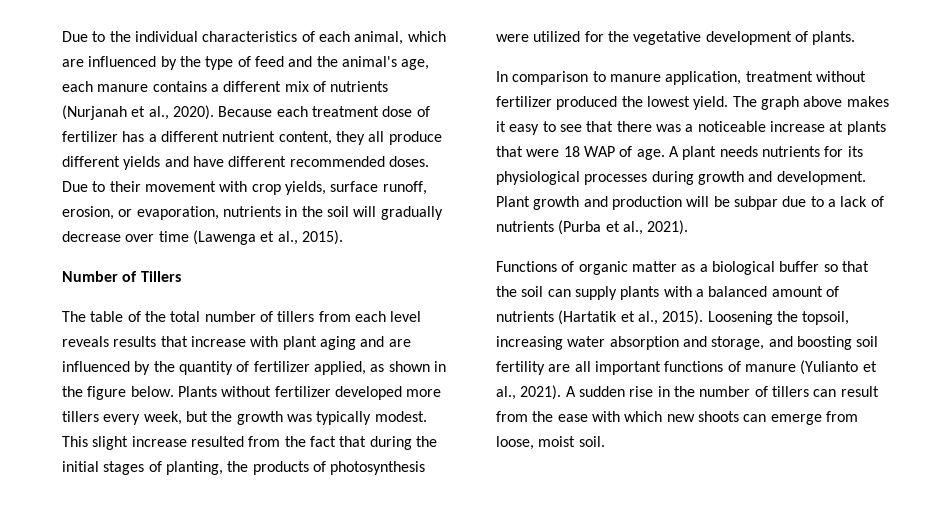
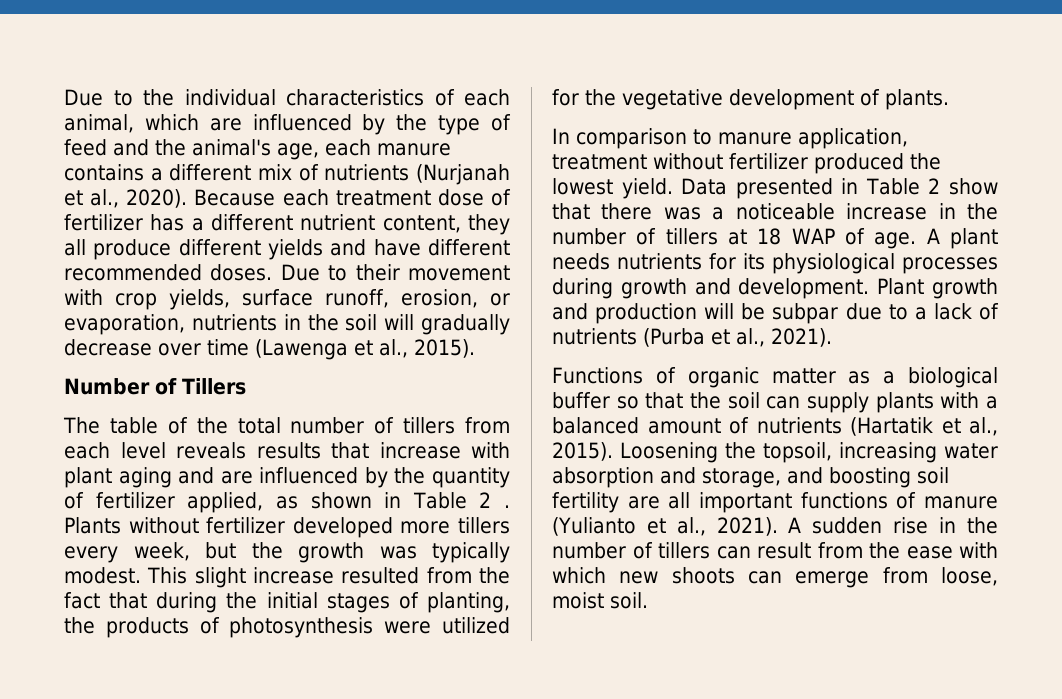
[62,386,174,400] the figure below. -> [412,492,510,509] Table 2 .
[732,96,889,110] [496,121,582,135] The graph above makes it easy to see -> [681,178,998,199] Data presented in Table 2 show
[829,121,886,135] [496,146,560,157] at plants that were -> [938,203,998,220] [552,228,748,245] in the number of tillers at

